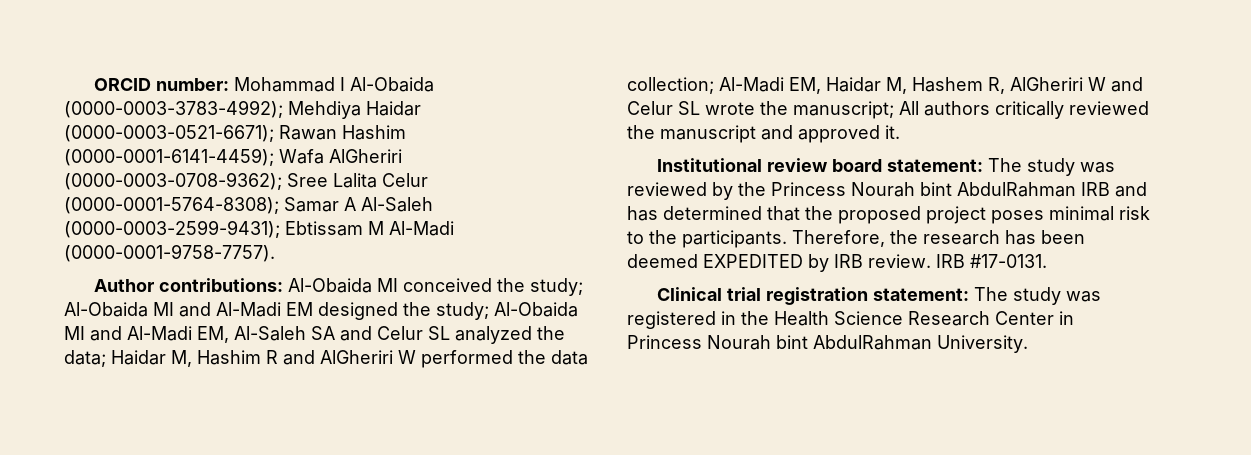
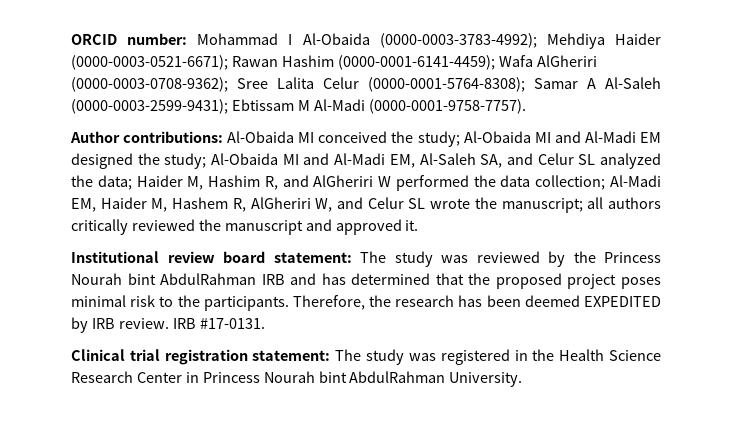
[366,101,421,116] Haidar -> [615,33,661,45] Haider
[311,326,335,340] SA -> [480,154,503,168] SA,
[111,350,166,365] Haidar -> [136,175,183,187] Haider
[266,350,278,364] R -> [264,176,278,190] R,
[826,77,881,92] Haidar -> [100,197,147,209] Haider
[1088,77,1106,91] W -> [315,198,333,212] W,
[899,101,919,115] All -> [587,197,604,209] all

